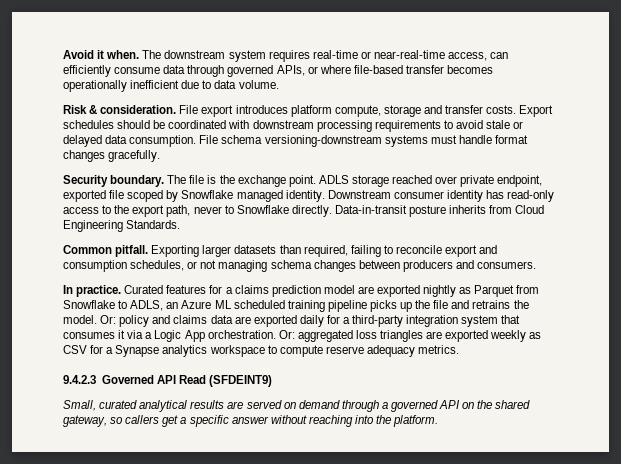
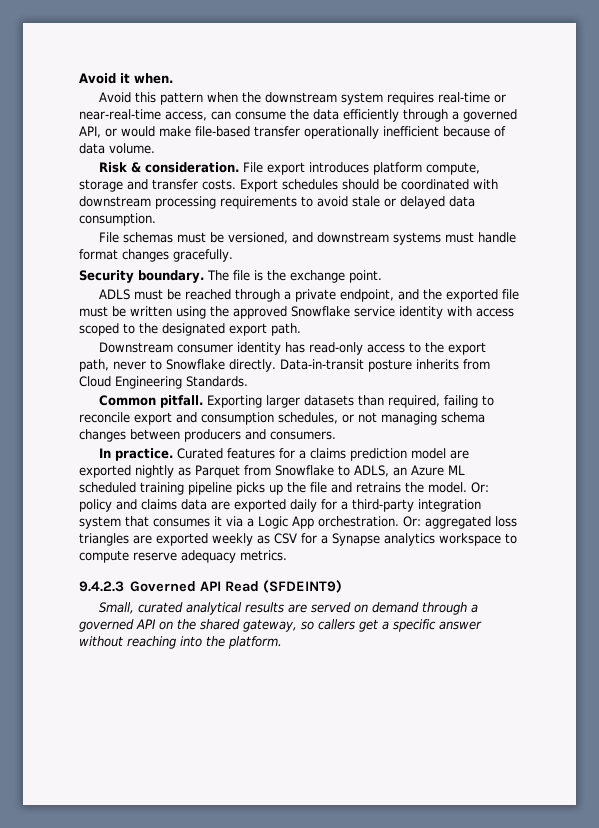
[142,50,162,59] The -> [99,92,262,105] // Avoid this pattern when the
[63,65,351,77] efficiently consume data through governed APIs, or where -> [235,109,517,122] [79,126,191,138] consume the data efficiently through a governed API, or would make
[447,65,494,74] becomes -> (300, 131) none
[181,80,212,89] due to -> [443,126,506,137] because of
[199,135,382,147] File schema versioning-downstream -> [99,232,390,244] // File schemas must be versioned, and downstream
[318,175,543,187] [63,190,325,202] ADLS storage reached over private endpoint, exported file scoped by Snowflake managed identity. -> [99,289,520,302] [79,306,514,319] [79,323,301,336] // ADLS must be reached through a private endpoint, and the exported file must be written using the approved Snowflake service identity with access scoped to the designated export path. //

